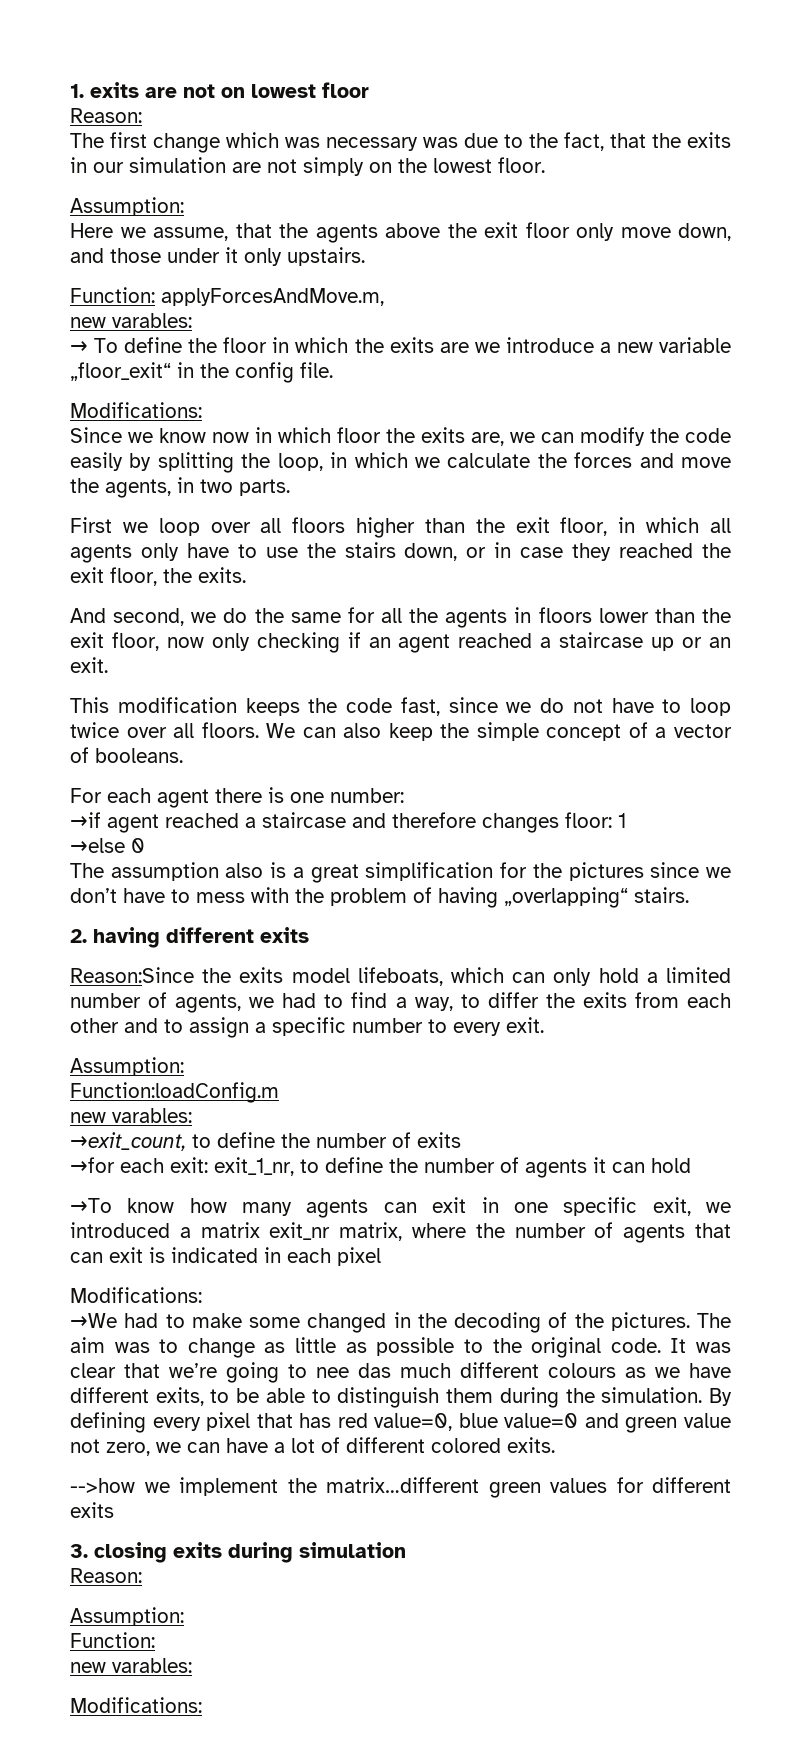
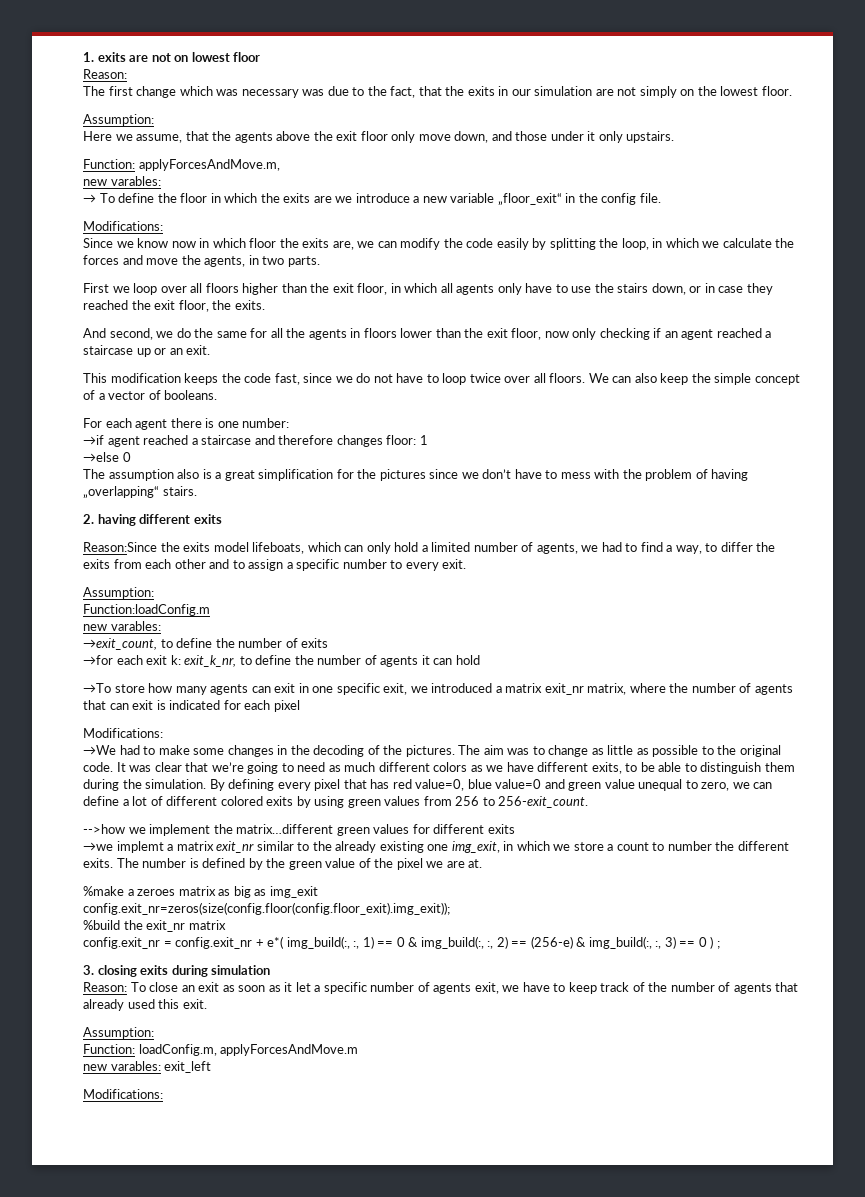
[170,1157,294,1176] exit: exit_1_nr, -> [146,655,237,667] exit k: exit_k_nr,
[127,1198,175,1213] know -> [114,684,145,693] store
[264,1247,281,1263] in -> [223,700,241,710] for
[307,1313,387,1333] changed -> [227,745,274,757] changes
[316,1363,391,1378] nee das -> [297,762,341,772] need as
[548,1363,616,1378] colours -> [433,762,468,772] colors
[70,1439,100,1453] not -> [638,779,698,791] unequal to
[226,1438,268,1453] have -> [83,796,119,806] define
[507,1437,555,1453] exits. -> [266,796,589,808] exits by using green values from 256 to 256-exit_count.
(114, 1510) none -> [83,841,789,853] [83,858,483,870] [83,886,318,898] [83,902,450,915] [83,920,226,932] [83,936,720,949] // →we implemt a matrix exit_nr similar to the already existing one img_exit, in which we store a count to number the different exits. The number is defined by the green value of the pixel we are at. // %make a zeroes matrix as big as img_exit // config.exit_nr=zeros(size(config.floor(config.floor_exit).img_exit)); // %build the exit_nr matrix // config.exit_nr = config.exit_nr + e*( img_build(:, :, 1) == 0 & img_build(:, :, 2) == (256-e) & img_build(:, :, 3) == 0 ) ;
(142, 1575) none -> [130,982,799,994] [83,999,207,1011] To close an exit as soon as it let a specific number of agents exit, we have to keep track of the number of agents that already used this exit.
[70,1658,192,1673] // new varables: -> [138,1044,359,1056] [83,1061,212,1073] loadConfig.m, applyForcesAndMove.m // new varables: exit_left

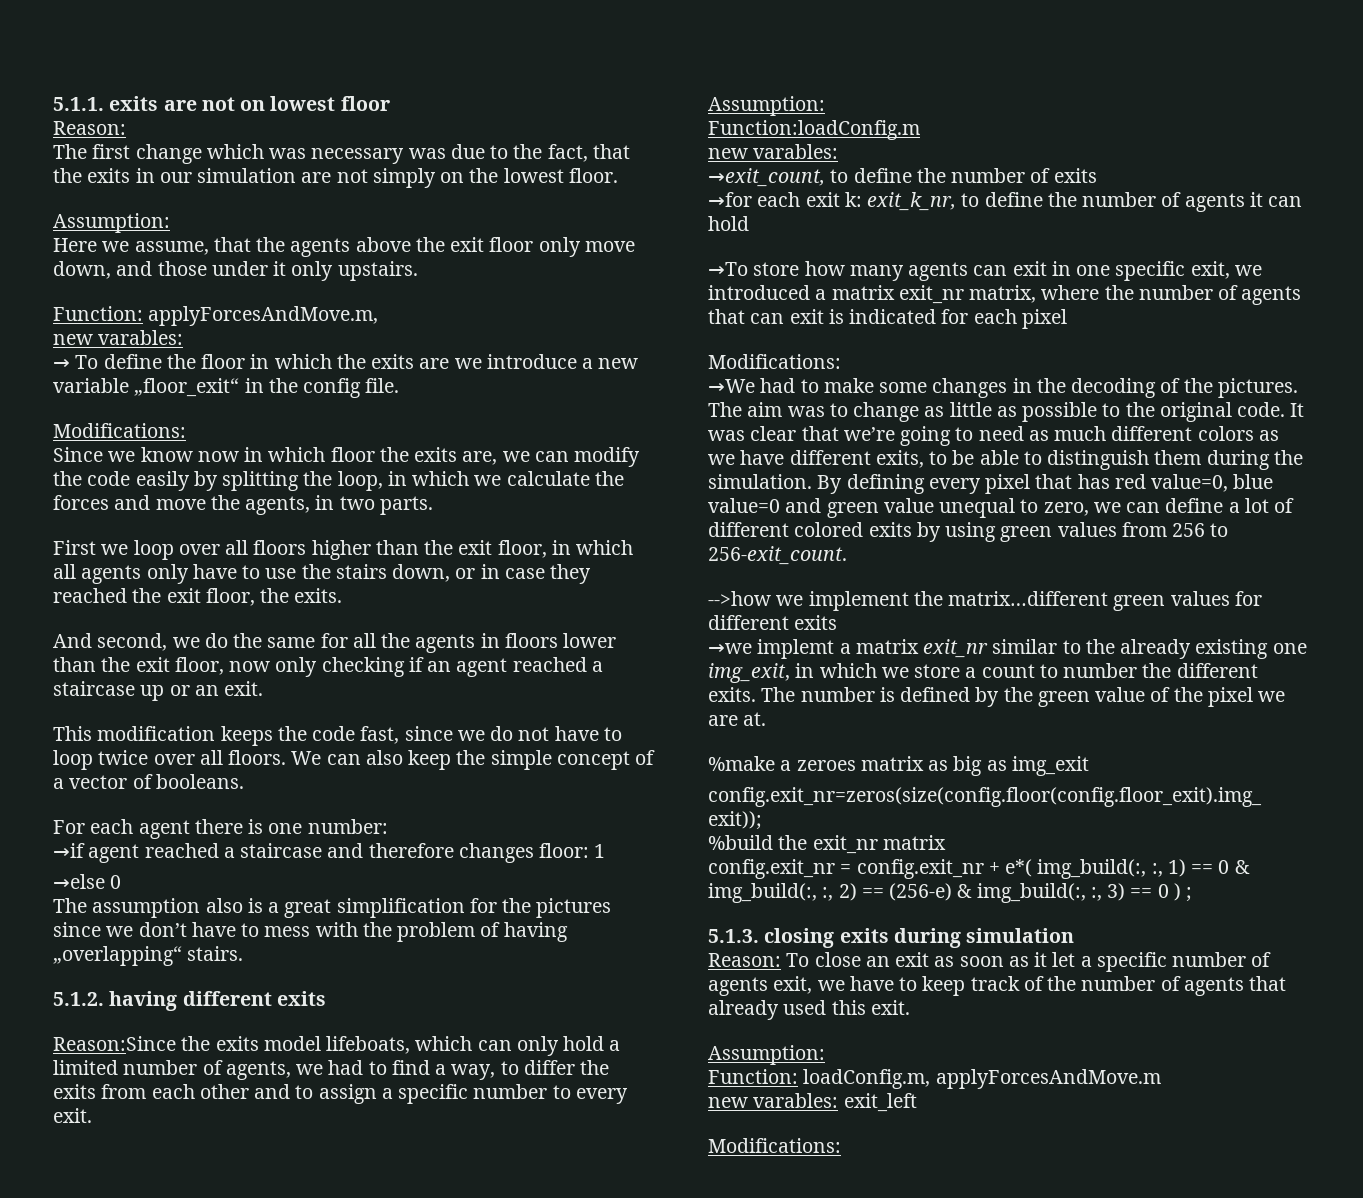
[83,52,94,62] 1. -> [53,97,104,111] 5.1.1.
[83,514,94,524] 2. -> [53,992,104,1006] 5.1.2.
[83,965,94,975] 3. -> [708,929,759,943] 5.1.3.

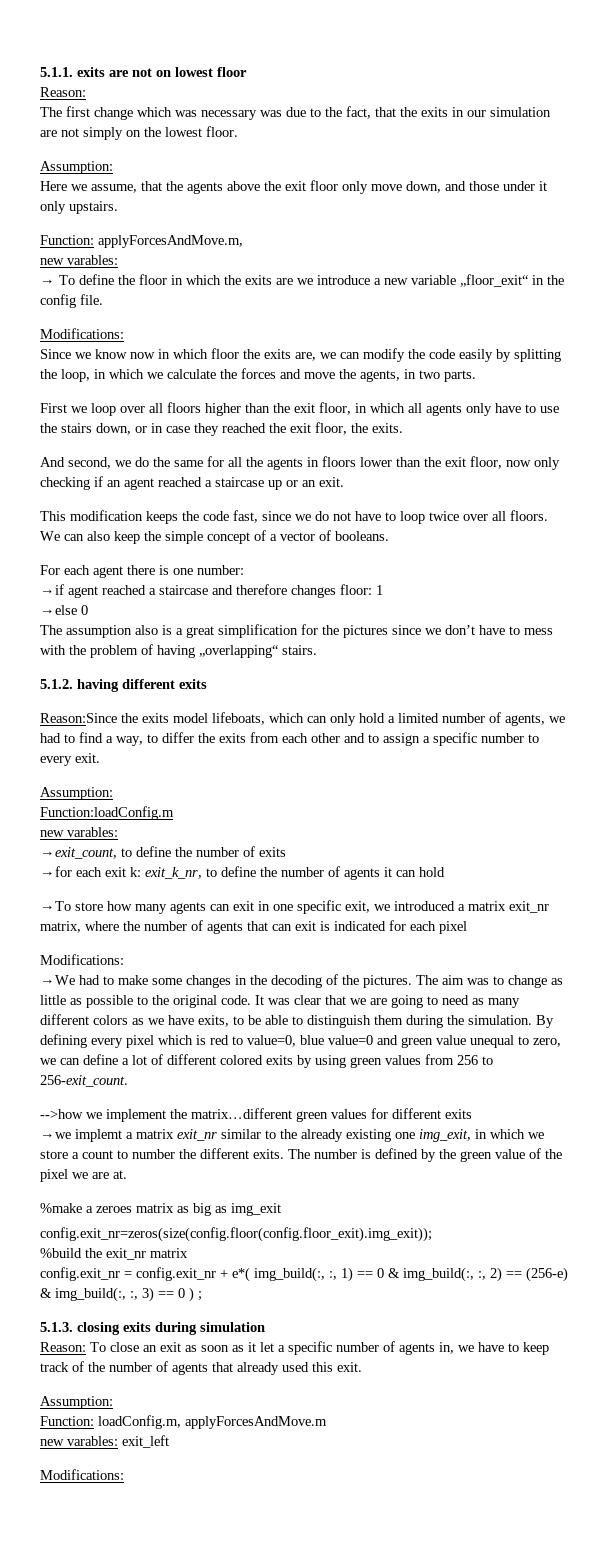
[843,427,895,441] we’re -> [350,998,387,1005] we are
[1054,426,1107,441] much -> [488,998,520,1008] many
[789,450,871,465] different -> (194, 1020) none
[1035,474,1146,489] that has red -> [158,1035,243,1045] which is red to
[773,976,813,994] exit, -> [439,1342,454,1354] in,

